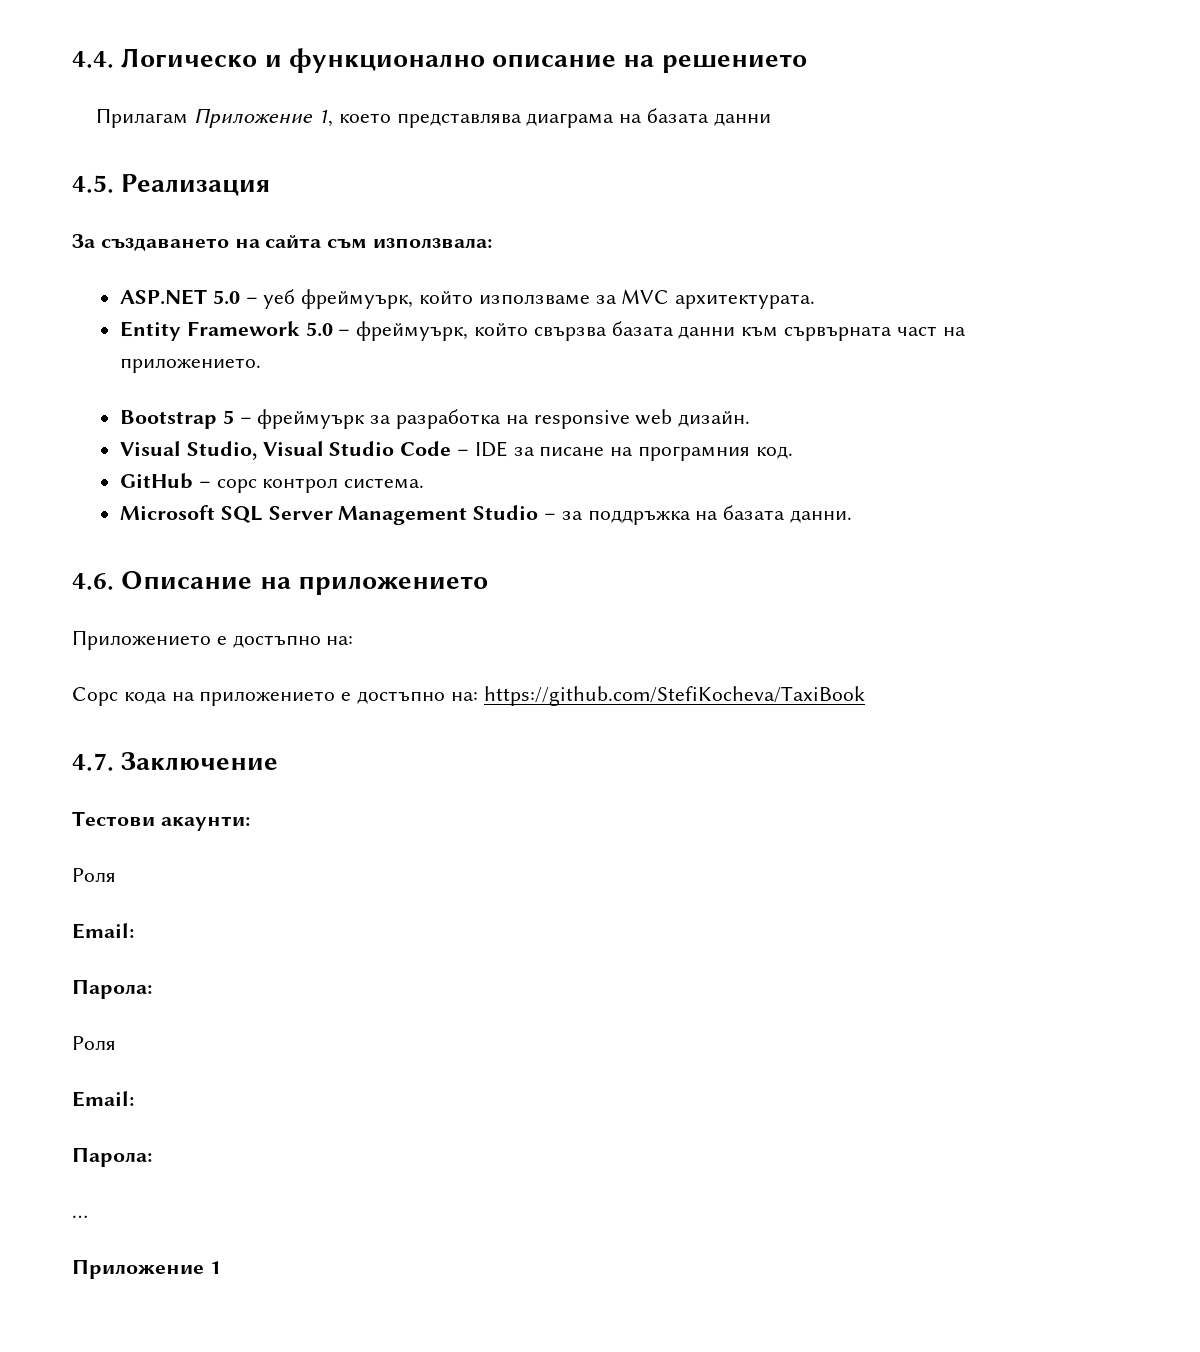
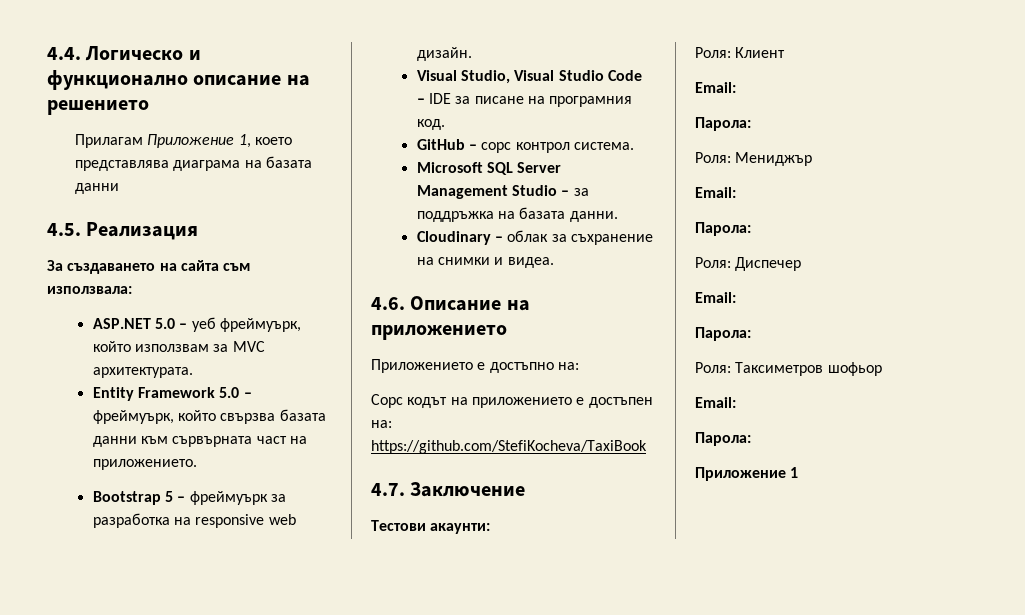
[478,294,590,305] използваме -> [134,344,209,352] използвам
(853, 516) none -> [416,230,653,245] [416,257,554,268] // Cloudinary – облак за съхранение на снимки и видеа.
[123,691,167,704] кода -> [407,397,448,408] кодът
[357,691,446,704] достъпно -> [588,397,653,408] достъпен
[72,868,116,882] [72,923,134,939] [72,979,152,999] [72,1036,116,1050] [72,1091,134,1107] [72,1147,152,1167] [72,1215,88,1218] Роля // Email: // Парола: // Роля // Email: // Парола: // … -> [695,47,786,58] [695,82,736,93] [695,117,751,131] [695,152,813,166] [695,187,736,198] [695,222,751,236] [695,257,802,271] [695,292,736,303] [695,327,751,341] [695,362,882,376] [695,397,736,408] [695,432,751,446] Роля: Клиент // Email: // Парола: // Роля: Мениджър // Email: // Парола: // Роля: Диспечер // Email: // Парола: // Роля: Таксиметров шофьор // Email: // Парола:

